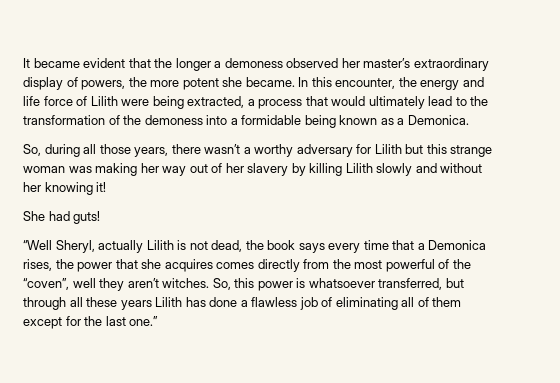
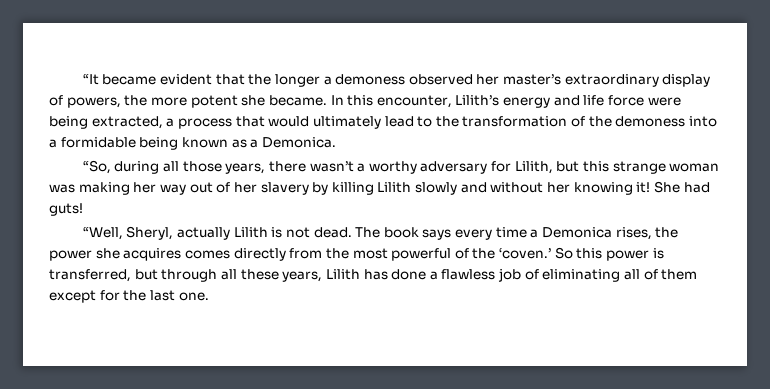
[23,58,30,68] It -> [82,74,99,85] “It
[398,77,417,87] the -> [455,95,500,106] Lilith’s
[76,96,118,106] of Lilith -> (645, 100) none
[23,144,41,156] So, -> [82,160,111,174] “So,
[374,144,402,154] Lilith -> [514,161,553,174] Lilith,
(107, 187) // -> (651, 187) none
[23,240,52,250] “Well -> [82,227,123,240] “Well,
[211,240,264,252] dead, the -> [313,227,381,238] dead. The
[392,240,415,250] that -> (527, 232) none
[115,259,138,269] that -> (92, 255) none
[23,278,231,291] “coven”, well they aren’t witches. So, -> [499,247,573,259] ‘coven.’ So
[308,278,375,288] whatsoever -> (664, 253) none
[120,300,152,310] years -> [282,271,323,282] years,
[129,316,159,326] one.” -> [178,292,209,301] one.

